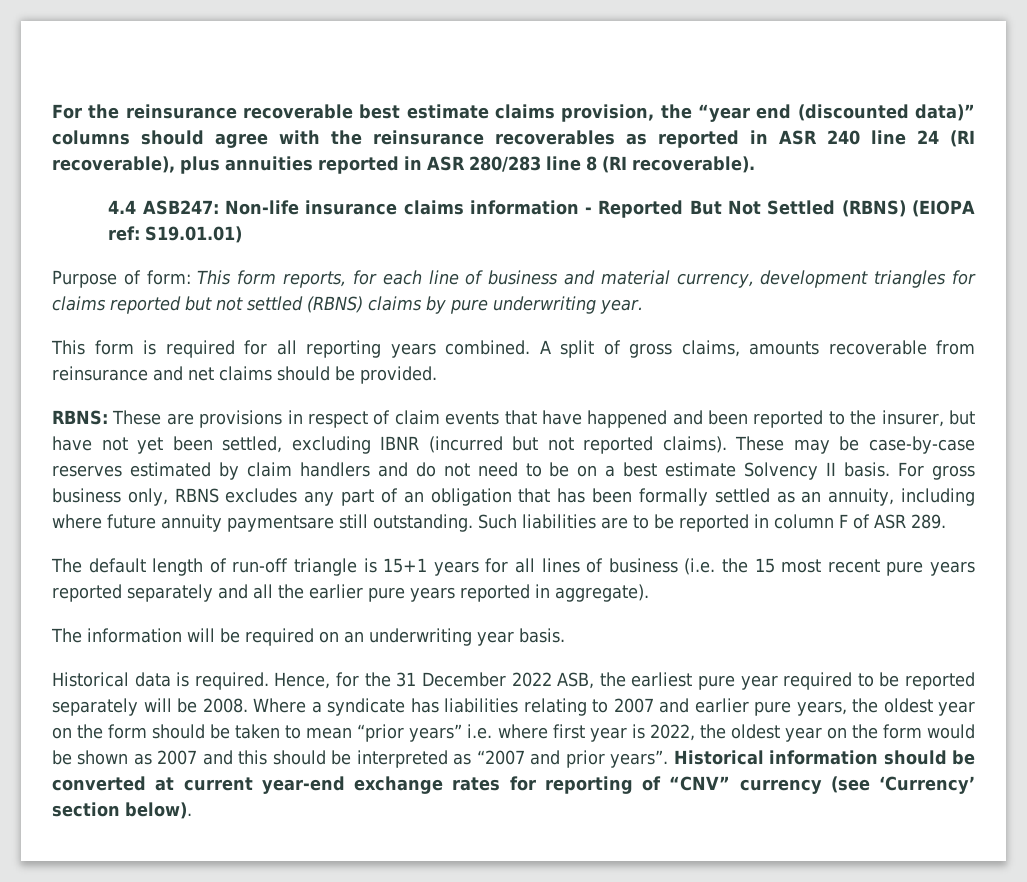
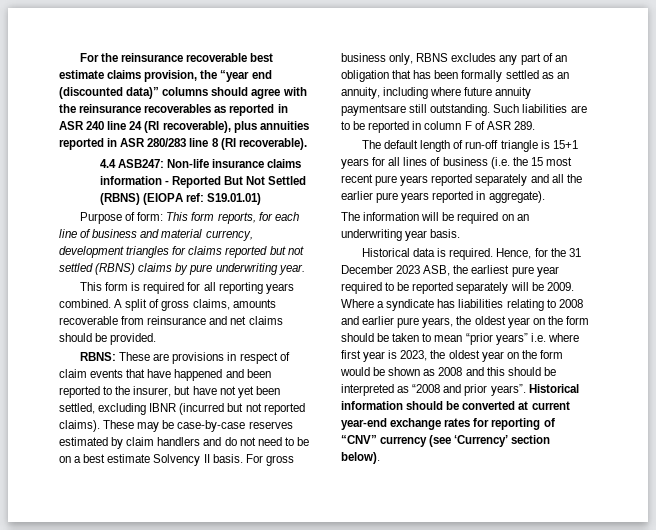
[511,672,552,687] 2022 -> [396,265,421,274] 2023
[202,698,248,713] 2008. -> [546,282,574,291] 2009.
[613,698,654,713] 2007 -> [558,299,583,308] 2008
[649,724,695,741] 2022, -> [400,350,428,361] 2023,
[157,750,198,765] 2007 -> [438,367,463,376] 2008
[476,750,525,765] “2007 -> [412,384,441,393] “2008

